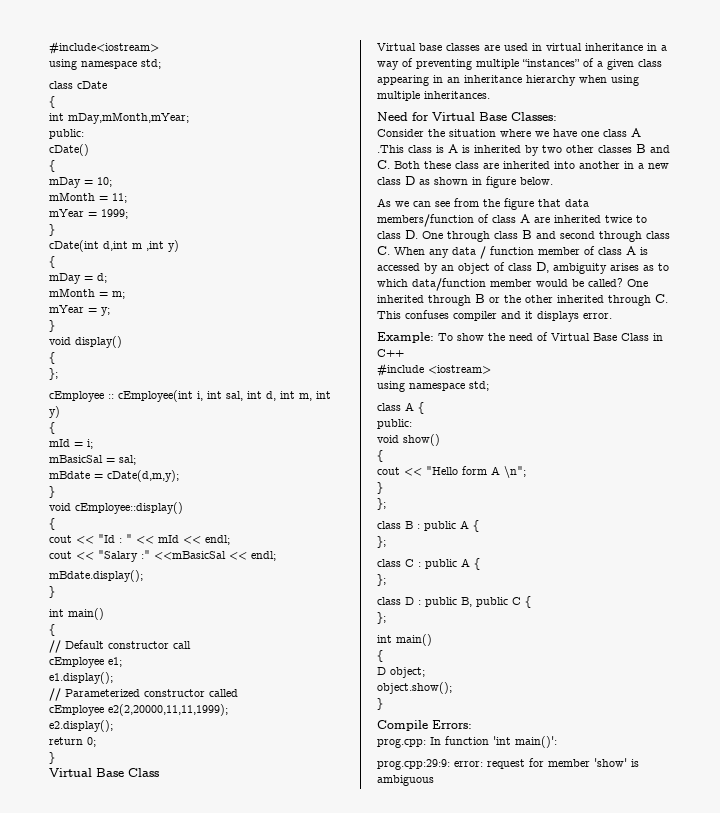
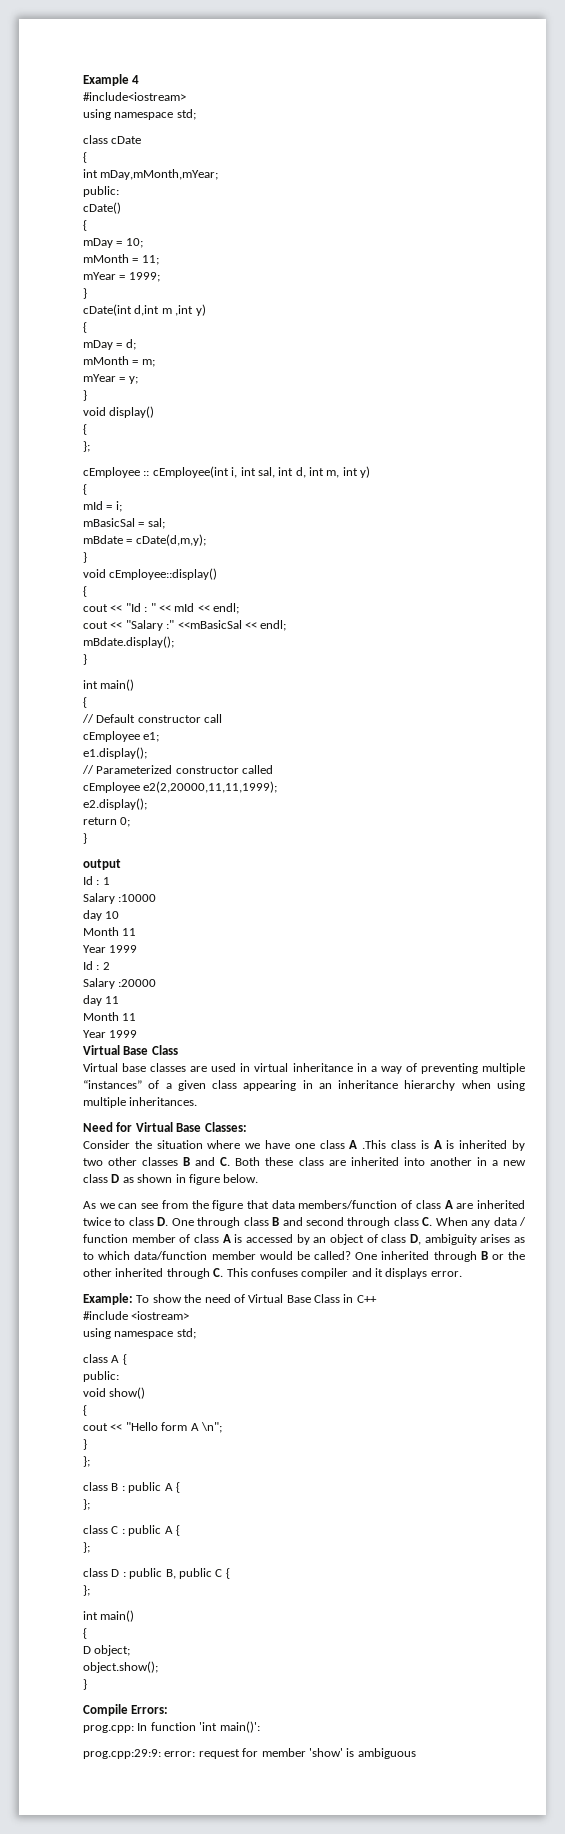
(49, 48) none -> [83,74,140,86] Example 4 //
(55, 758) none -> [83,859,121,870] [83,876,110,885] [83,893,157,904] [83,910,120,921] [83,927,137,936] [83,945,138,953] [83,961,110,970] [83,978,157,989] [83,995,120,1006] [83,1012,137,1021] [83,1030,138,1038] // output // Id : 1 // Salary :10000 // day 10 // Month 11 // Year 1999 // Id : 2 // Salary :20000 // day 11 // Month 11 // Year 1999

